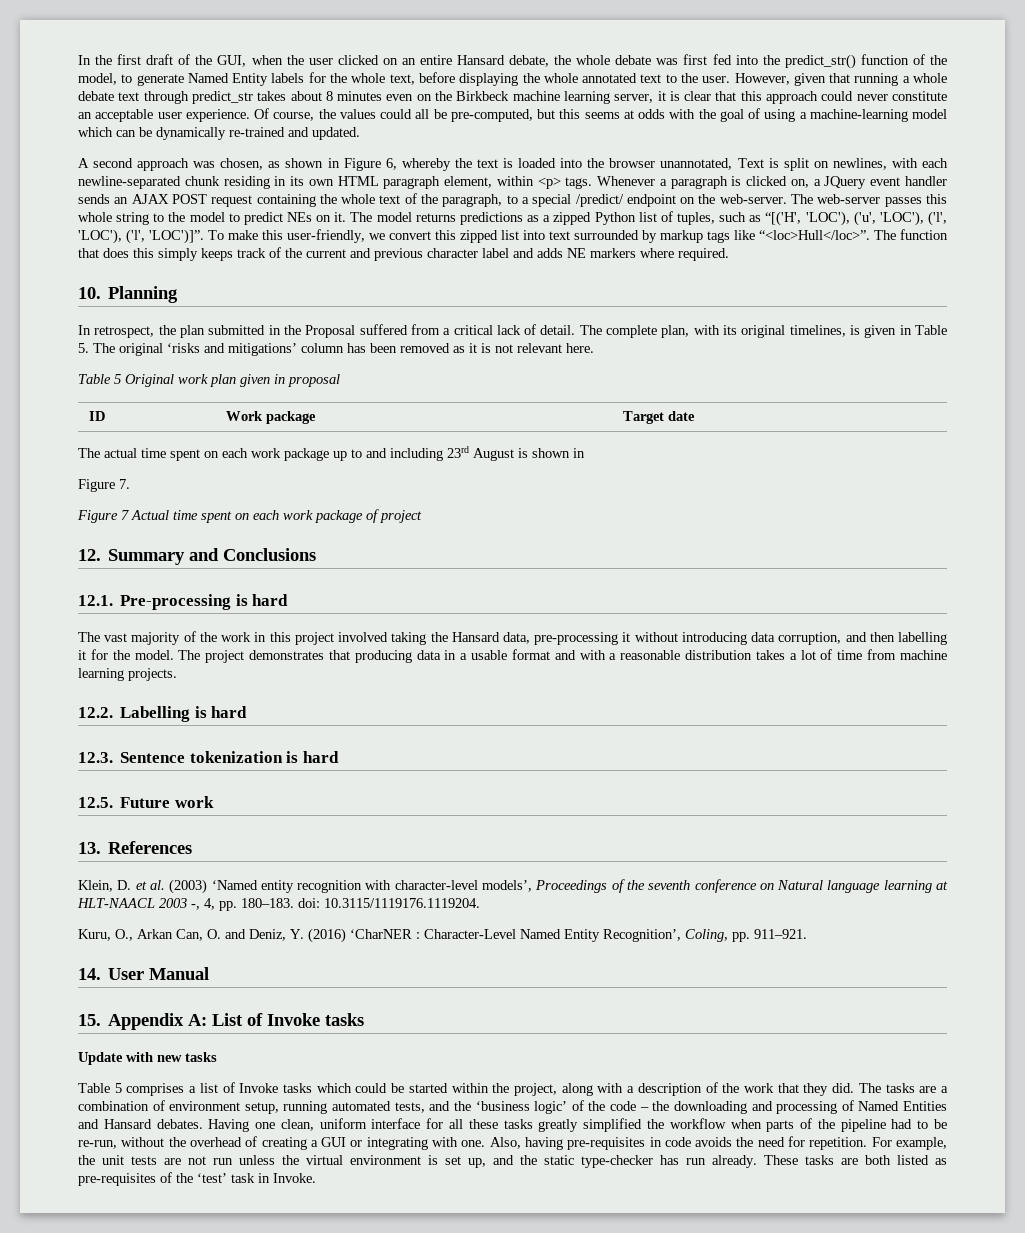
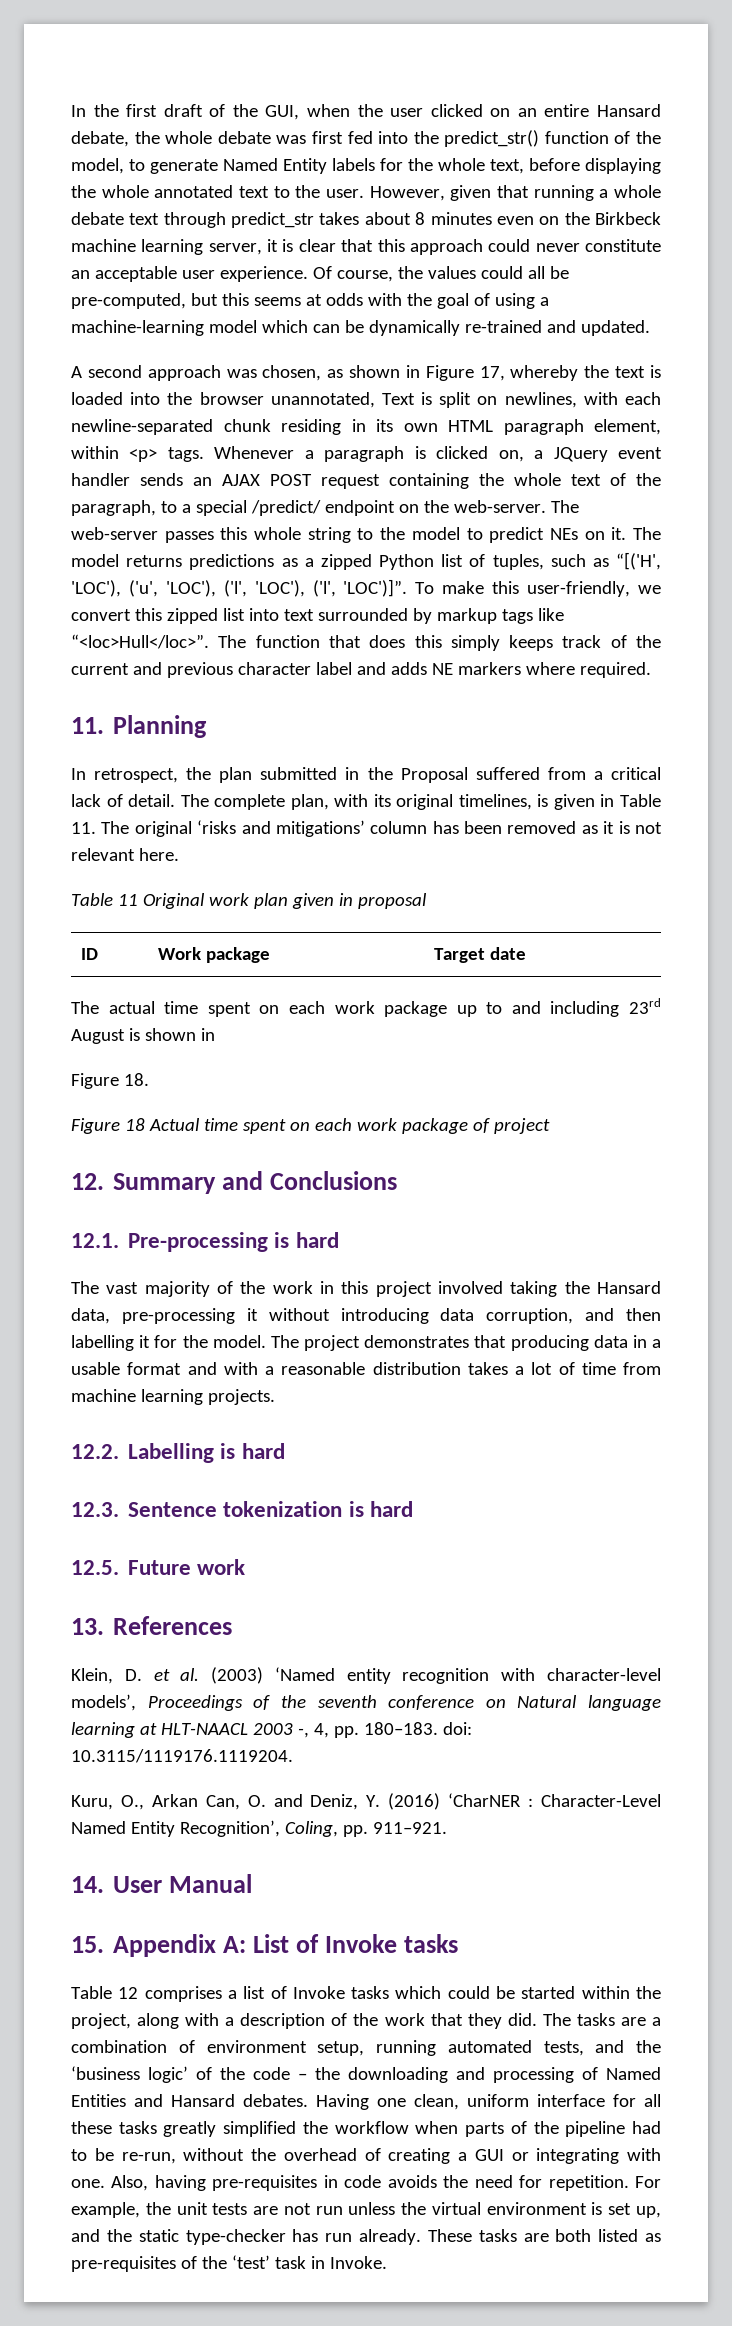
[385,158,397,170] 6, -> [479,366,505,381] 17,
[78,287,101,299] 10. -> [71,717,104,734] 11.
[78,343,89,353] 5. -> [71,822,96,834] 11.
[114,374,121,384] 5 -> [117,894,138,906] 11
[119,479,130,489] [77,510,129,523] 7. // Figure 7 -> [123,1073,149,1086] [71,1118,145,1134] 18. // Figure 18
[78,1052,217,1065] [78,1083,122,1093] // Update with new tasks // Table 5 -> [71,1986,139,1999] // Table 12

